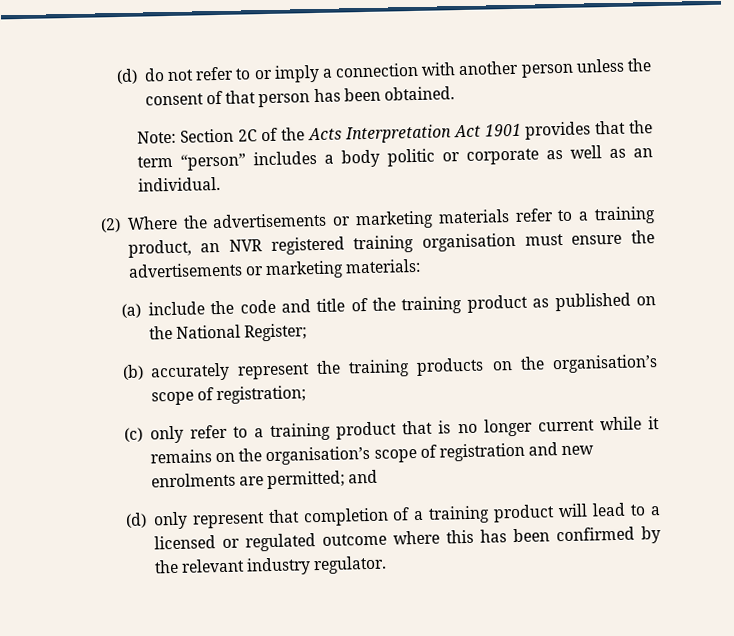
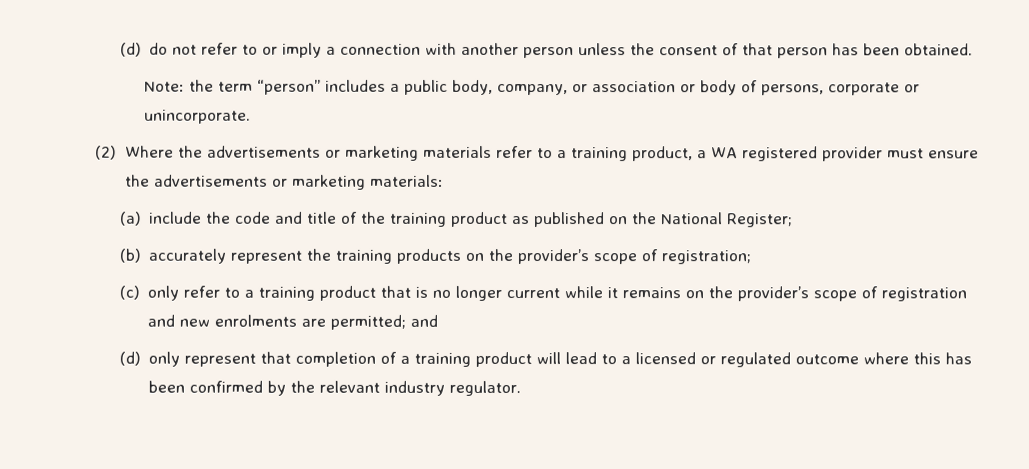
[179,120,627,144] Section 2C of the Acts Interpretation Act 1901 provides that -> (186, 86) none
[341,145,653,168] [138,176,222,192] body politic or corporate as well as an individual. -> [404,79,921,96] [144,109,252,124] public body, company, or association or body of persons, corporate or unincorporate.
[200,232,517,255] an NVR registered training organisation -> [696,146,883,162] a WA registered provider
[552,354,658,374] organisation’s -> [517,249,590,265] provider’s
[265,445,371,466] organisation’s -> [737,286,810,302] provider’s

